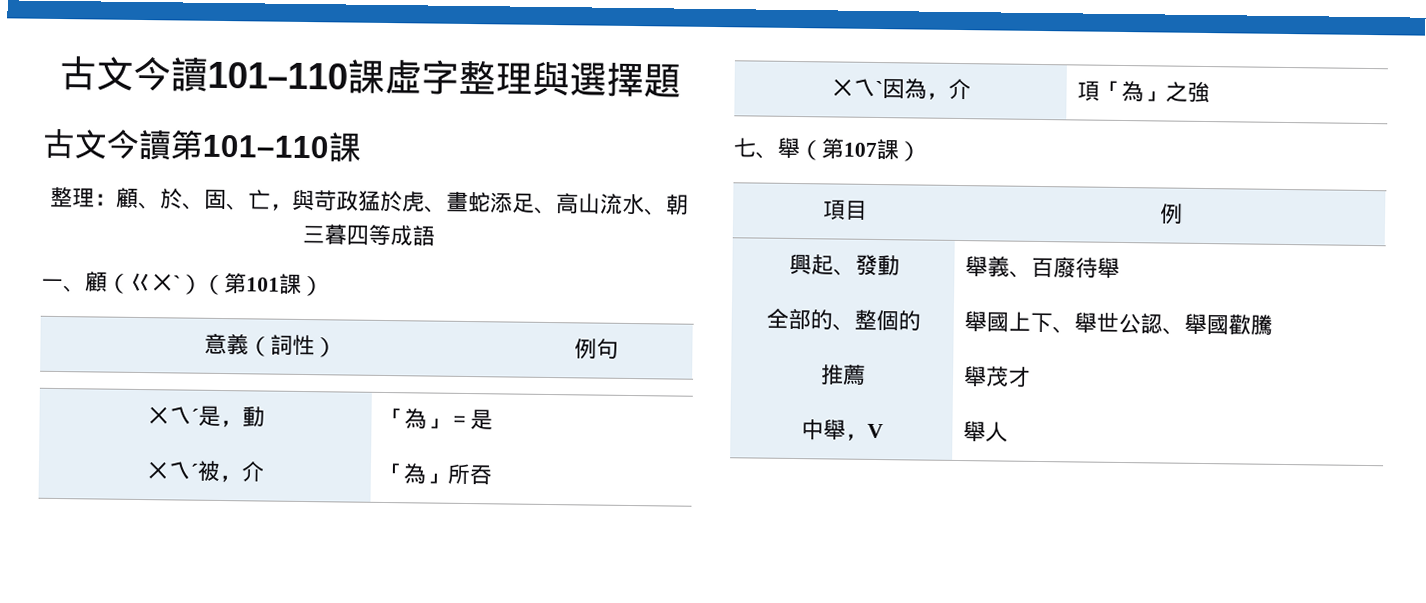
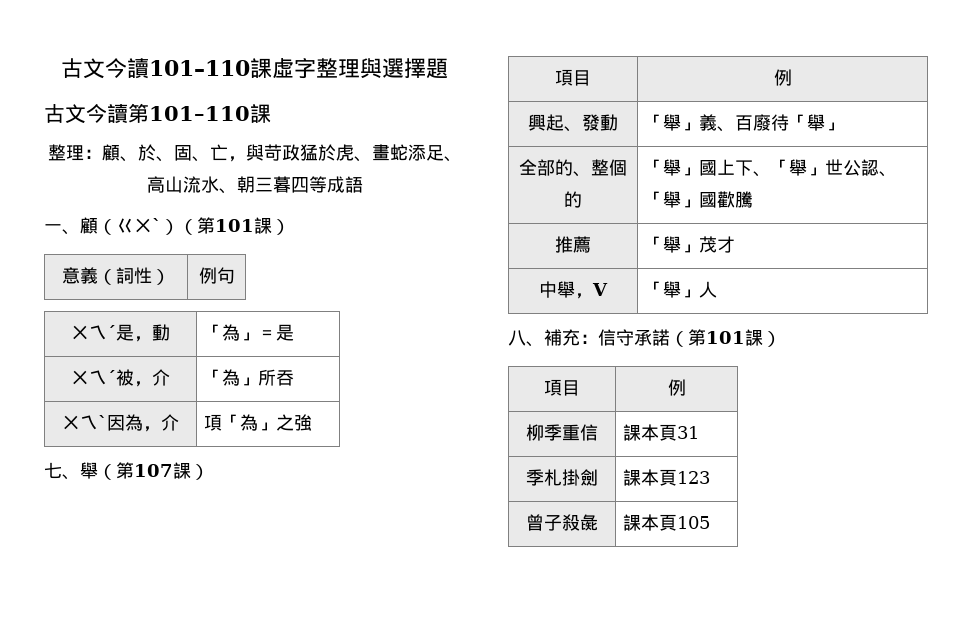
[964,256,988,277] 舉 -> [644,114,699,131] 「舉」
[1096,257,1120,278] 舉 -> [788,114,843,131] 「舉」
[963,311,987,332] 舉 -> [644,159,699,176] 「舉」
[1073,312,1097,333] 舉 -> [770,159,825,176] 「舉」
[1183,313,1207,335] 舉 -> [644,191,699,208] 「舉」
[962,366,987,387] 舉 -> [644,236,699,253] 「舉」
[962,421,986,442] 舉 -> [644,281,699,298] 「舉」
(1008, 431) none -> [508,329,781,347] [544,379,580,396] [667,379,686,396] [526,424,598,441] [622,424,699,441] [526,469,598,486] [622,469,710,486] [526,514,598,531] [622,514,710,531] // 八、補充：信守承諾（第101課） // 項目 | 例 // 柳季重信 | 課本頁31 // 季札掛劍 | 課本頁123 // 曾子殺彘 | 課本頁105

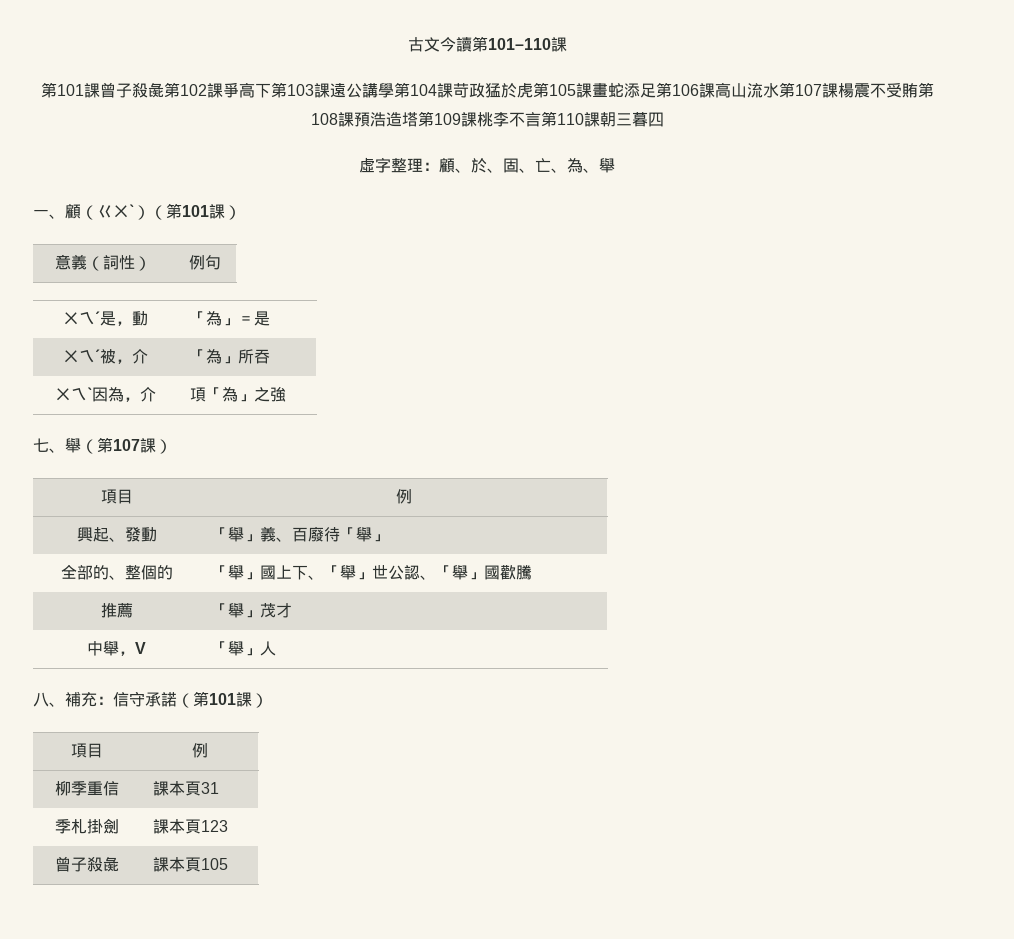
[61,58,448,79] [44,103,271,124] 古文今讀101–110課虛字整理與選擇題 // 古文今讀第101–110課 // -> [407,36,567,52] [40,82,934,98] [310,111,664,127] [359,157,391,173] 古文今讀第101–110課 // 第101課曾子殺彘第102課爭高下第103課遠公講學第104課苛政猛於虎第105課畫蛇添足第106課高山流水第107課楊震不受賄第108課預浩造塔第109課桃李不言第110課朝三暮四 // 虛字
[227,144,462,162] [146,176,363,194] ，與苛政猛於虎、畫蛇添足、高山流水、朝三暮四等成語 -> [551,158,615,173] 、為、舉

